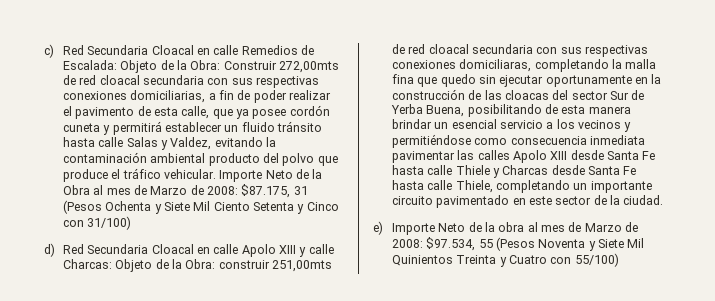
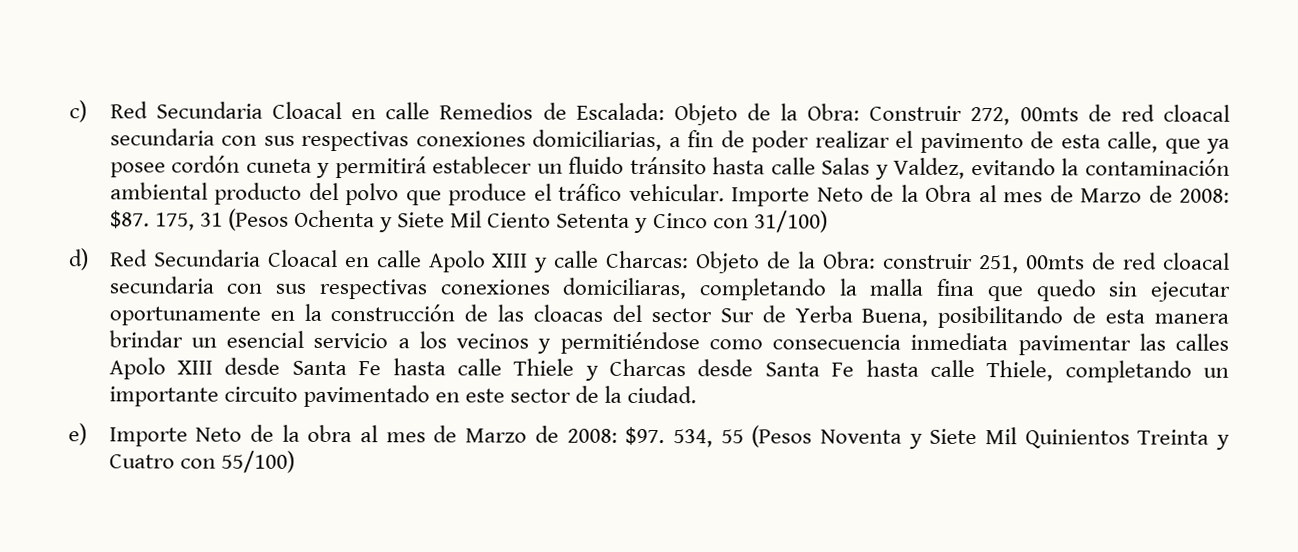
[279,61,340,73] 272,00mts -> [970,107,1079,126] 272, 00mts
[241,184,291,198] $87.175, -> [109,210,195,231] $87. 175,
[272,260,333,272] 251,00mts -> [979,255,1086,274] 251, 00mts
[426,237,476,251] $97.534, -> [625,426,713,448] $97. 534,

